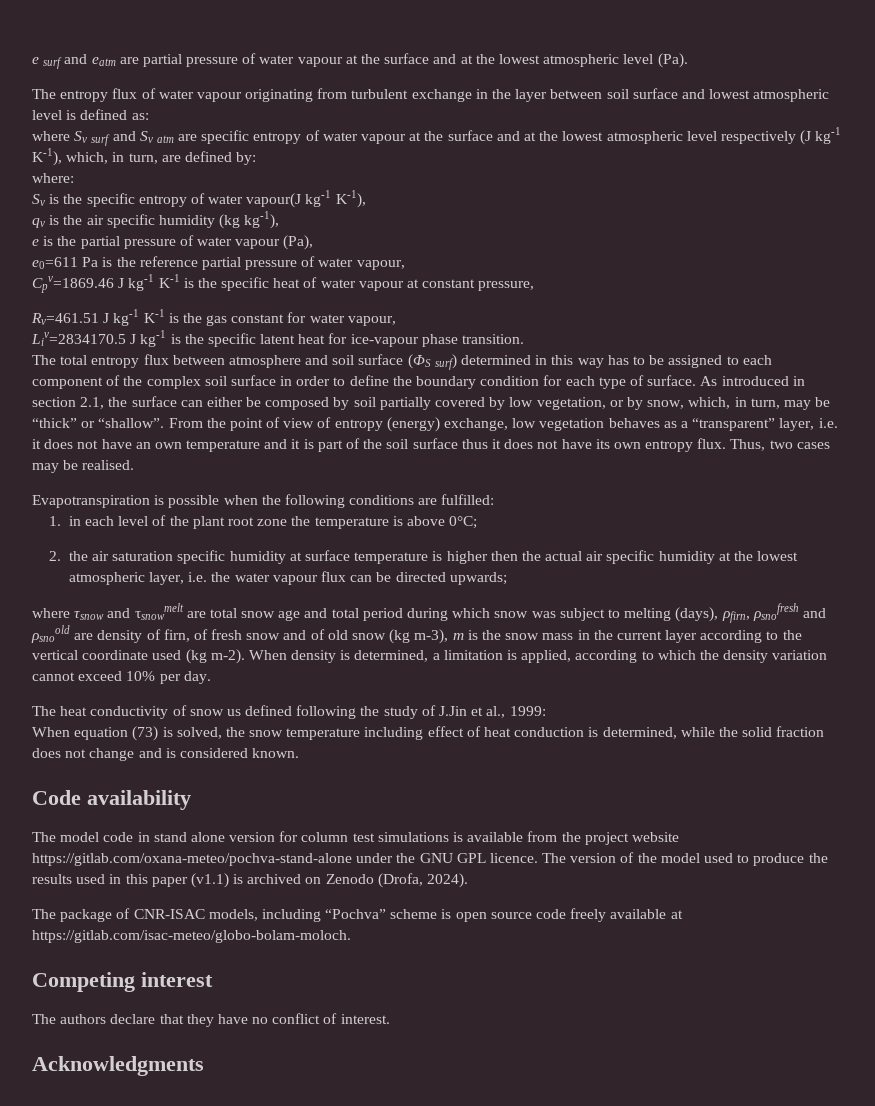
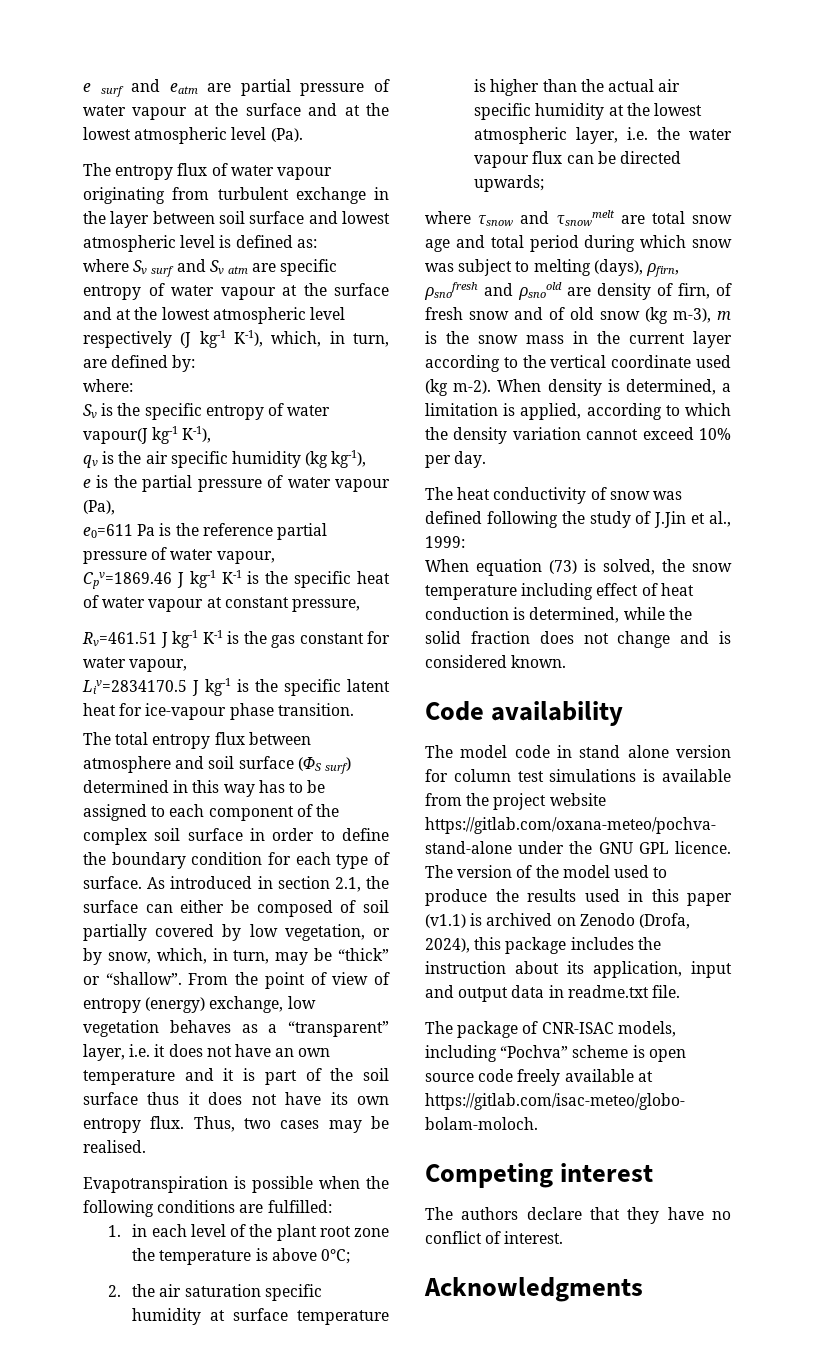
[333,397,350,410] by -> [340,900,357,913] of
[490,551,518,561] then -> [542,79,577,92] than
[226,709,241,716] us -> [652,491,682,500] was
[427,873,469,888] 2024). -> [425,937,661,954] [425,961,732,978] [425,985,680,1002] 2024), this package includes the instruction about its application, input and output data in readme.txt file.

